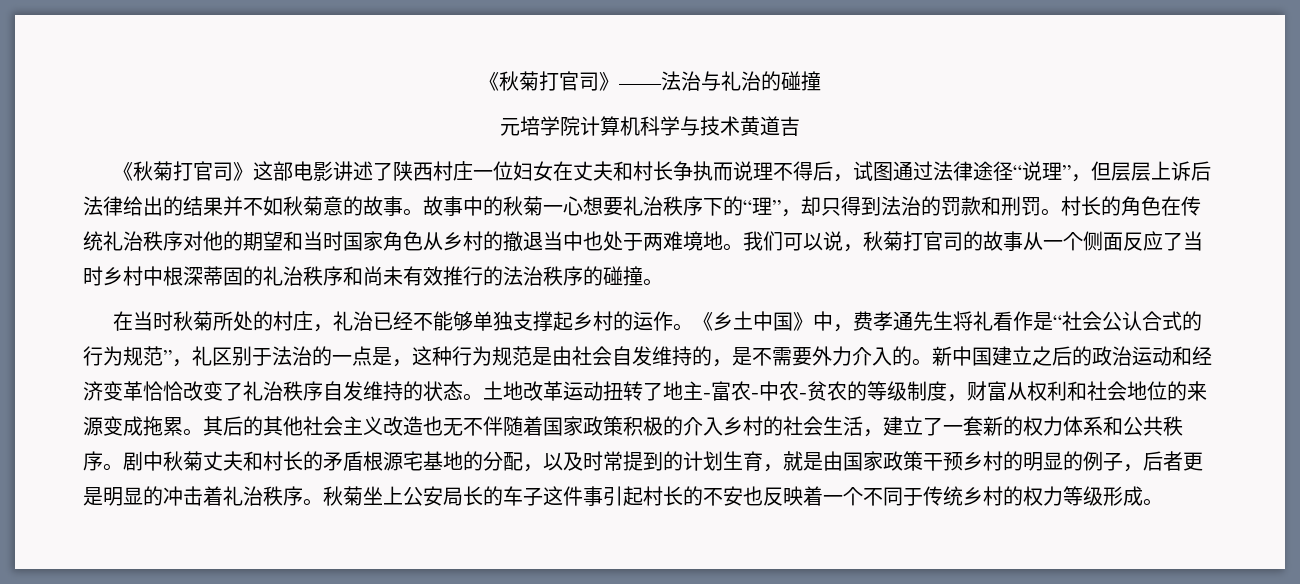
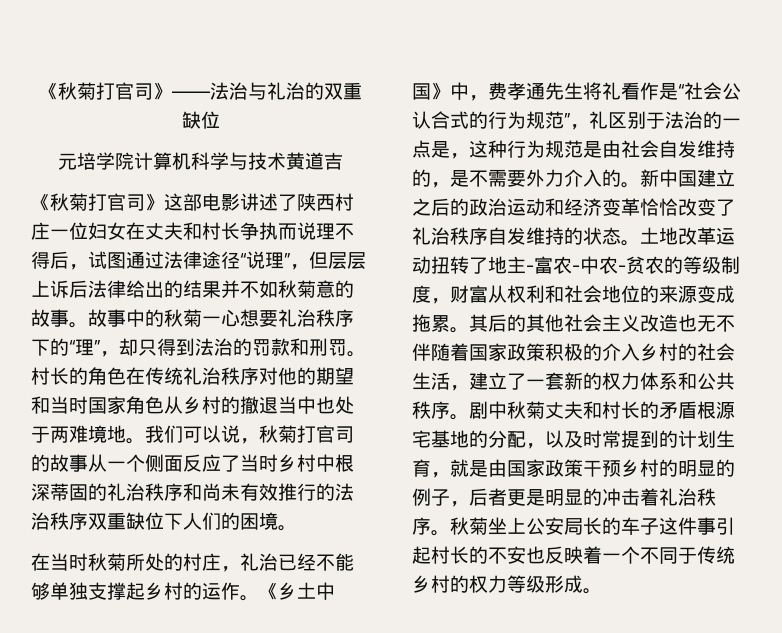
[781,71,821,91] 碰撞 -> [324,82,362,100] [181,111,220,129] 双重缺位
[583,266,643,286] 的碰撞 -> [88,512,278,530] 双重缺位下人们的困境

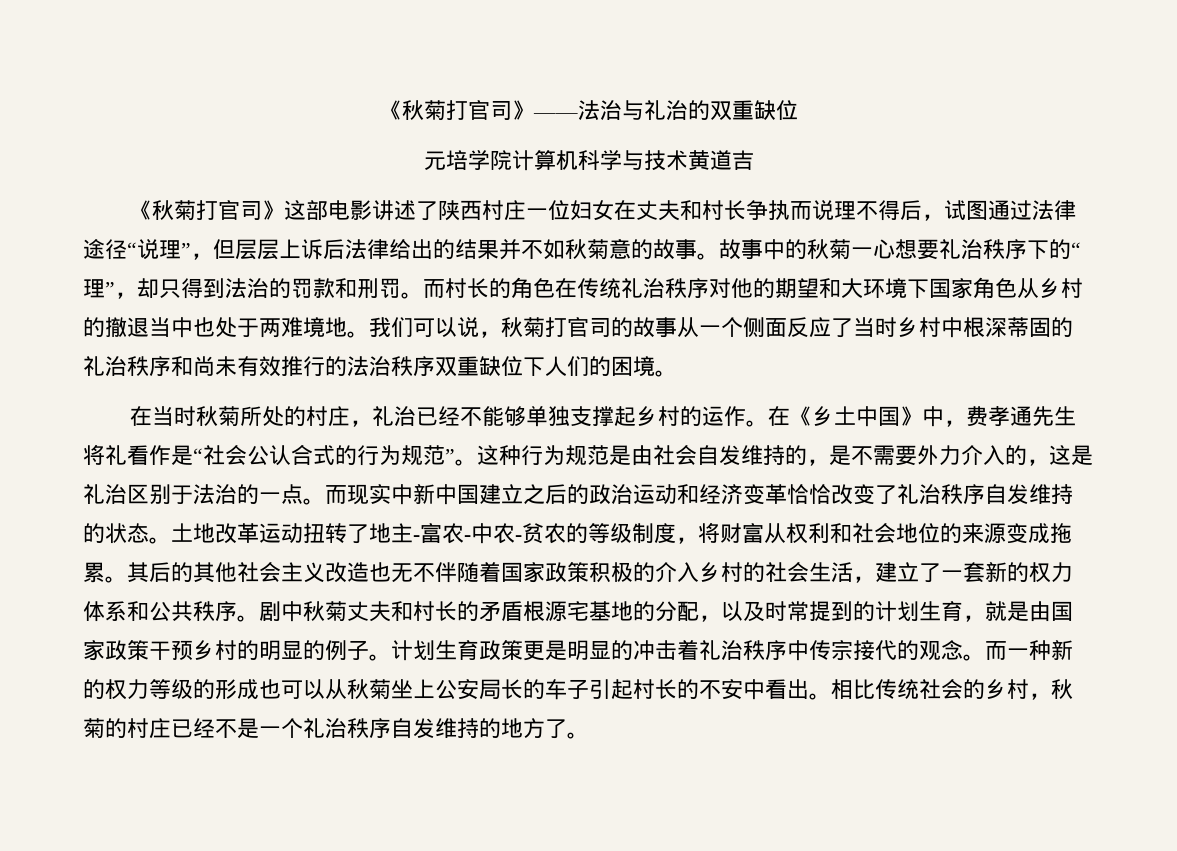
(366, 354) none -> [423,279,445,298] 而
[50,396,88,414] 当时 -> [841,278,929,299] 大环境下
(259, 598) none -> [768,406,791,426] 在
[570,111,741,130] [412,140,469,159] ，礼区别于法治的一点是， -> [455,459,477,466] 。
[621,182,640,188] 。 -> [1027,445,1093,466] [83,484,413,505] ，这是礼治区别于法治的一点。而现实中
(450, 301) none -> [698,522,720,543] 将
[450,488,507,507] ，后者 -> [369,640,523,661] 。计划生育政策
[431,530,450,536] 。 -> [787,640,1073,661] [83,679,347,700] 中传宗接代的观念。而一种新的权力等级的形成也可以从
[659,517,716,535] 这件事 -> (589, 689) none
[526,546,735,564] [412,575,583,593] 也反映着一个不同于传统乡村的权力等级形成 -> [743,679,1073,700] [83,718,567,739] 中看出。相比传统社会的乡村，秋菊的村庄已经不是一个礼治秩序自发维持的地方了

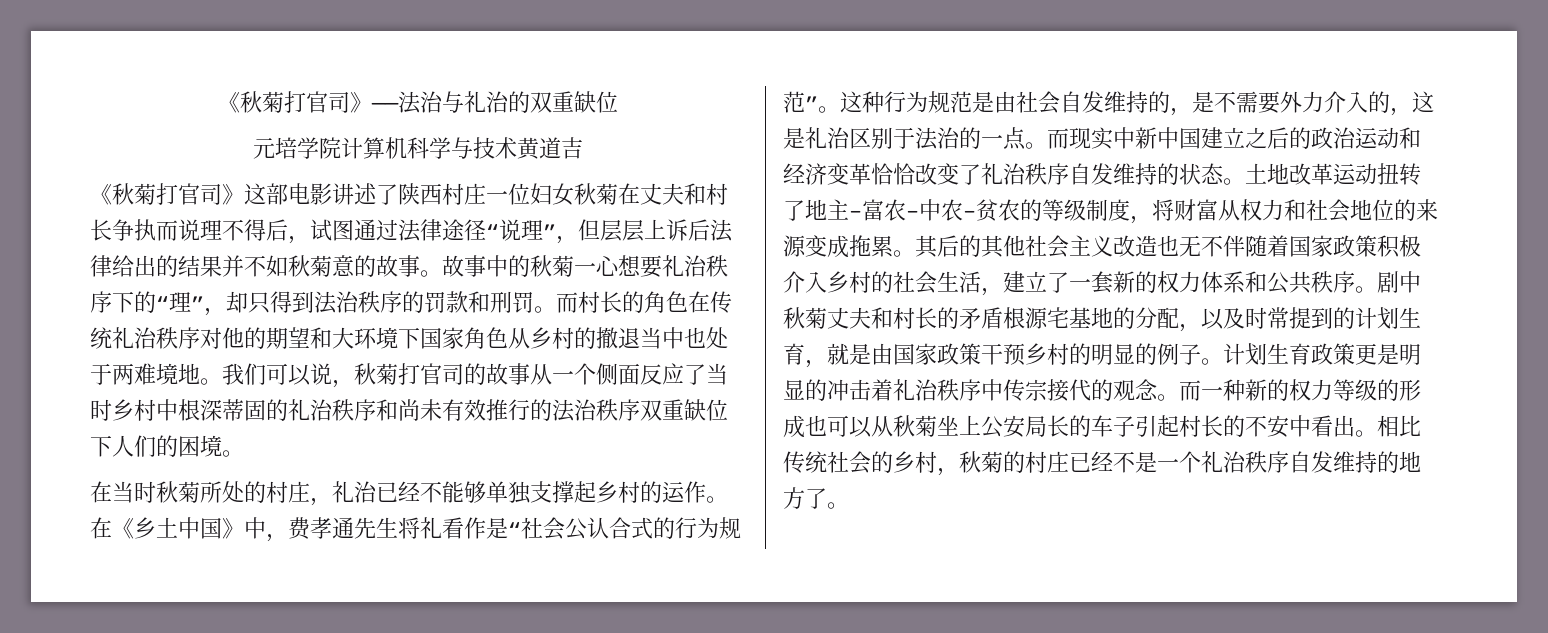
(615, 210) none -> [574,183,618,205] 秋菊
(269, 288) none -> [358,291,402,313] 秩序
[808,523,830,543] 利 -> [1262,199,1284,221] 力
[633,562,655,582] 的 -> (1421, 246) none

